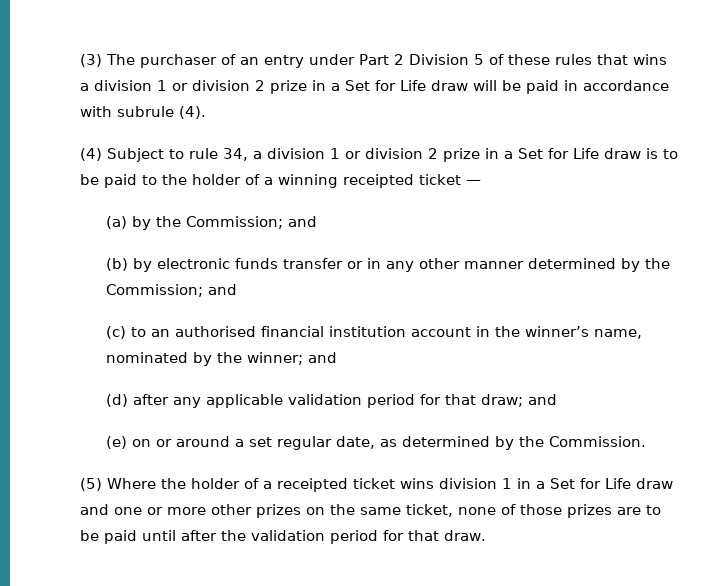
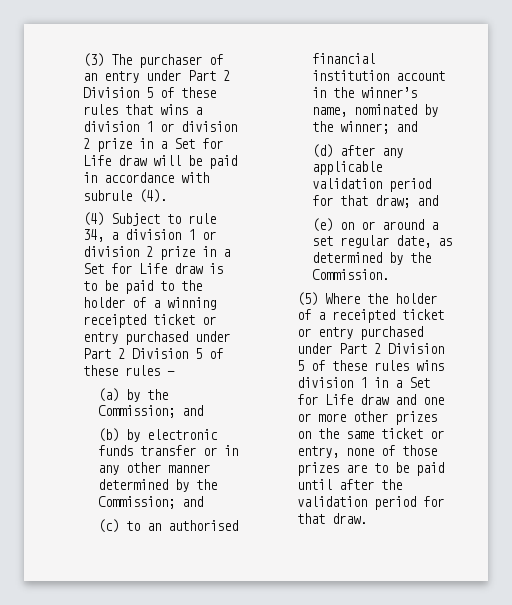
(461, 179) none -> [202,316,217,325] [83,331,231,345] [83,348,224,359] [83,365,161,376] or entry purchased under Part 2 Division 5 of these rules
(395, 483) none -> [297,326,424,340] [297,343,445,354] [297,360,410,371] or entry purchased under Part 2 Division 5 of these rules
[405,504,453,517] ticket, -> [381,428,445,439] [297,446,340,458] ticket or entry,

